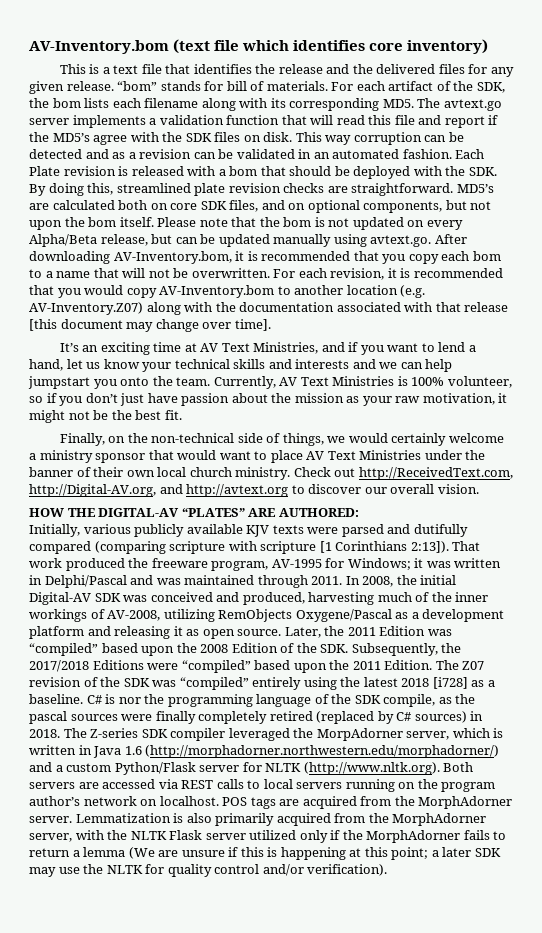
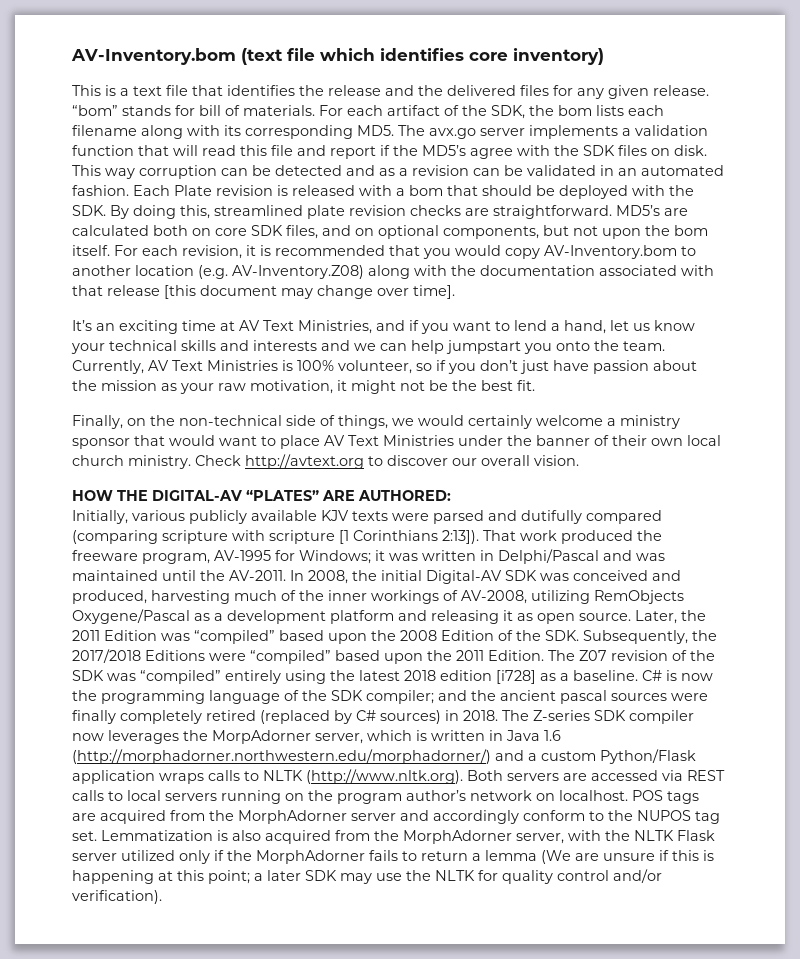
[443,99,502,111] avtext.go -> [429,128,476,139] avx.go
[157,217,463,230] [29,234,467,247] [29,251,501,264] [29,268,270,278] Please note that the bom is not updated on every Alpha/Beta release, but can be updated manually using avtext.go. After downloading AV-Inventory.bom, it is recommended that you copy each bom to a name that will not be overwritten. -> (110, 250) none
[29,302,143,315] AV-Inventory.Z07) -> [232,265,364,279] AV-Inventory.Z08)
[334,467,513,480] [29,484,183,497] out http://ReceivedText.com, http://Digital-AV.org, and -> (241, 460) none
[257,575,343,588] through 2011. -> [162,570,286,581] until the AV-2011.
(430, 682) none -> [440,670,492,681] edition
[118,697,141,704] nor -> [681,673,713,681] now
[383,694,476,707] compile, as the -> [366,690,556,704] compiler; and the ancient
[228,728,290,741] leveraged -> [72,730,179,744] now leverages
[199,762,262,772] server for -> [72,770,259,784] application wraps calls to
[29,816,72,823] server. -> [351,810,720,824] [72,831,97,841] server and accordingly conform to the NUPOS tag set.
[215,813,275,826] primarily -> (261, 835) none

